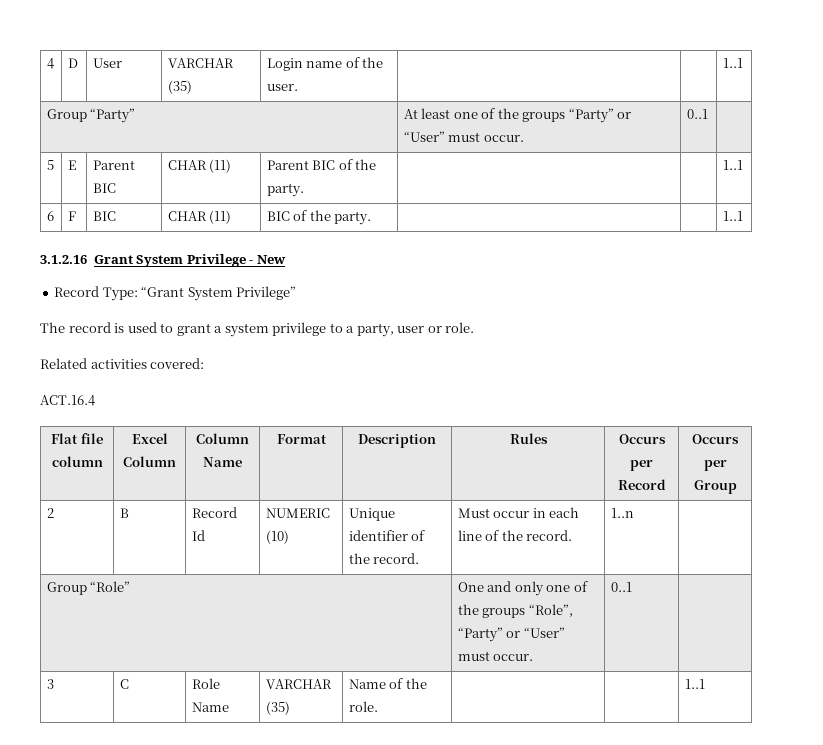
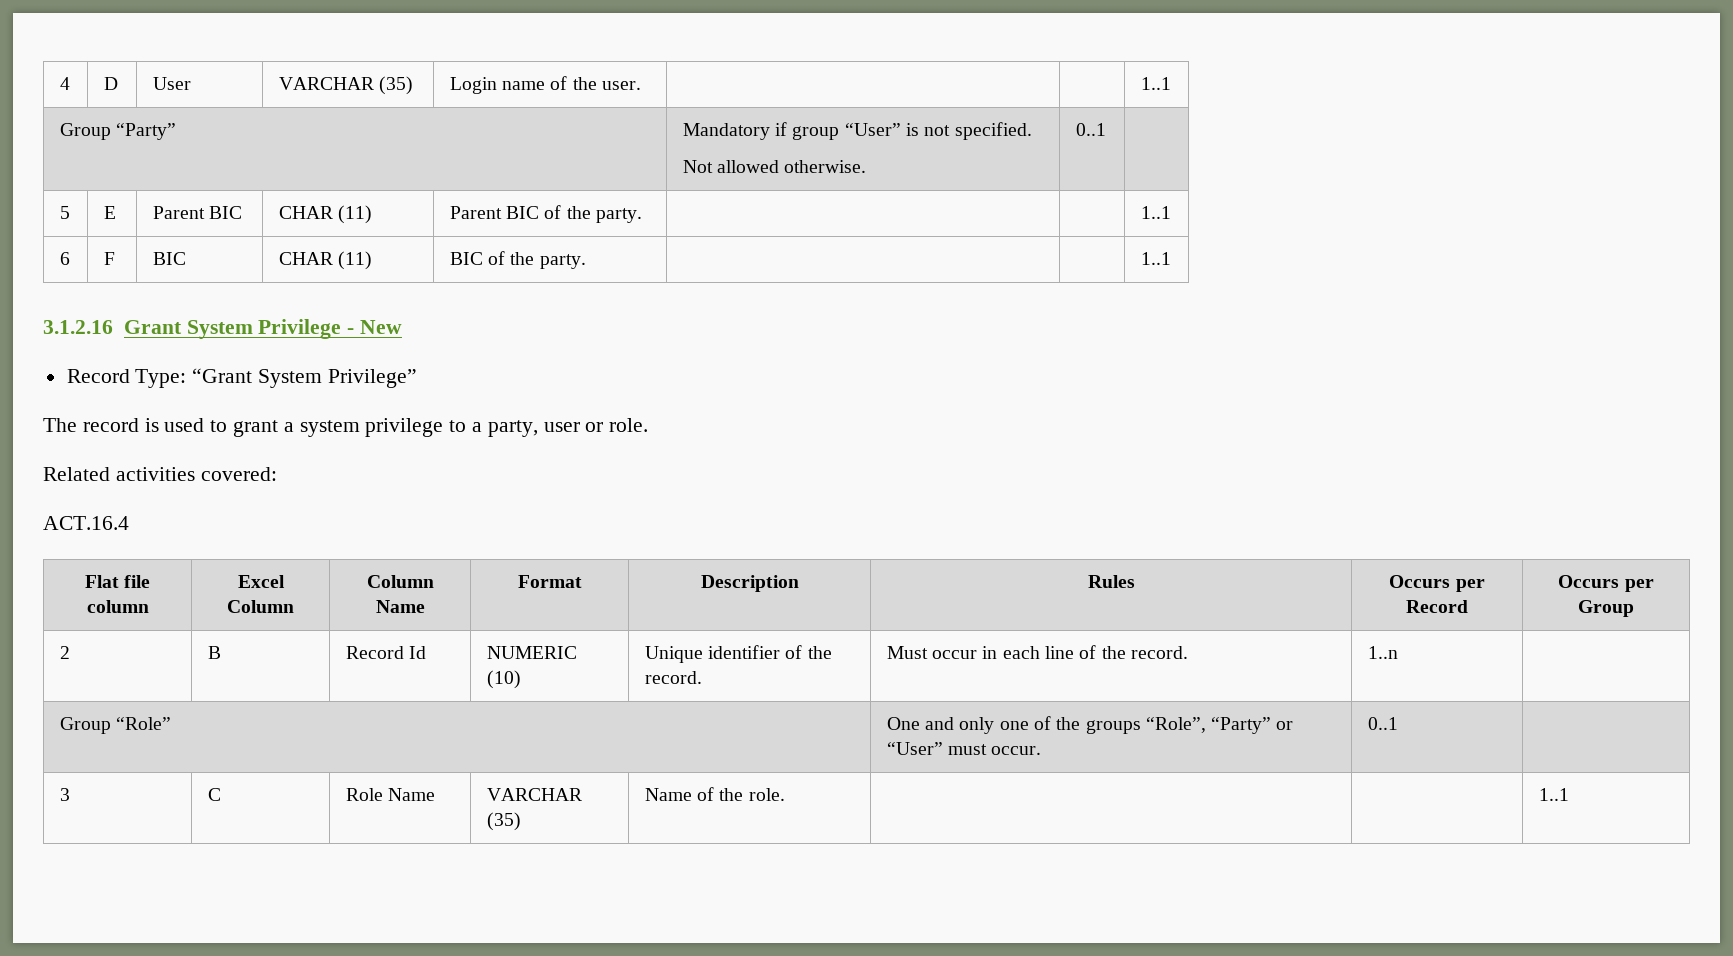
[403,108,632,123] [403,131,524,142] At least one of the groups “Party” or “User” must occur. -> [682,122,1032,140] [682,160,867,173] Mandatory if group “User” is not specified. // Not allowed otherwise.

